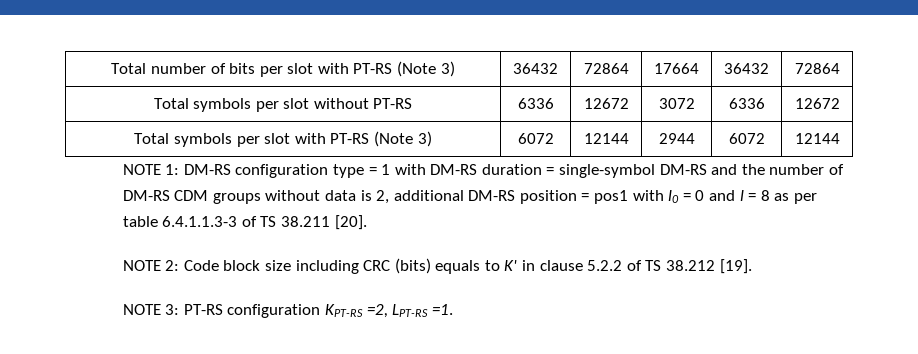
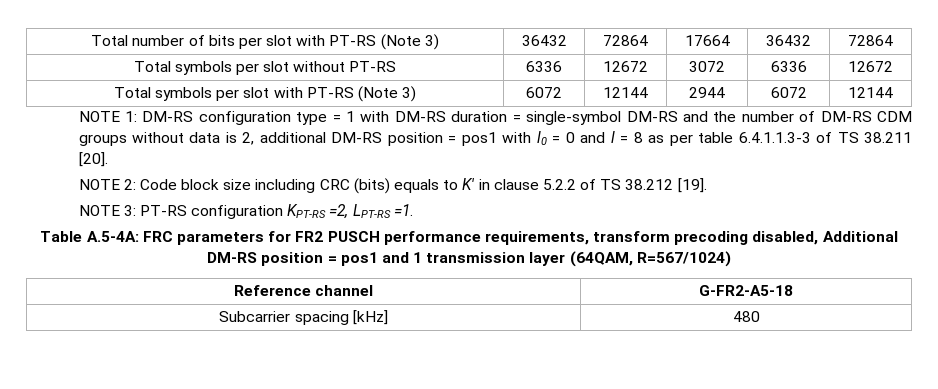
(453, 309) none -> [40,231,898,245] [207,251,731,267] [233,285,374,296] [699,285,793,296] [219,310,388,325] [732,311,760,322] // Table A.5-4A: FRC parameters for FR2 PUSCH performance requirements, transform precoding disabled, Additional DM-RS position = pos1 and 1 transmission layer (64QAM, R=567/1024) // Reference channel | G-FR2-A5-18 // Subcarrier spacing [kHz] | 480

